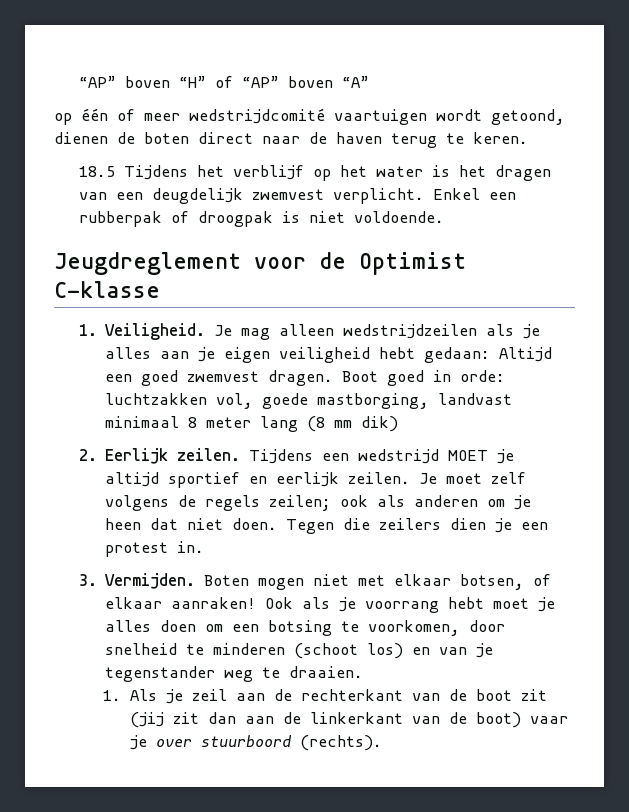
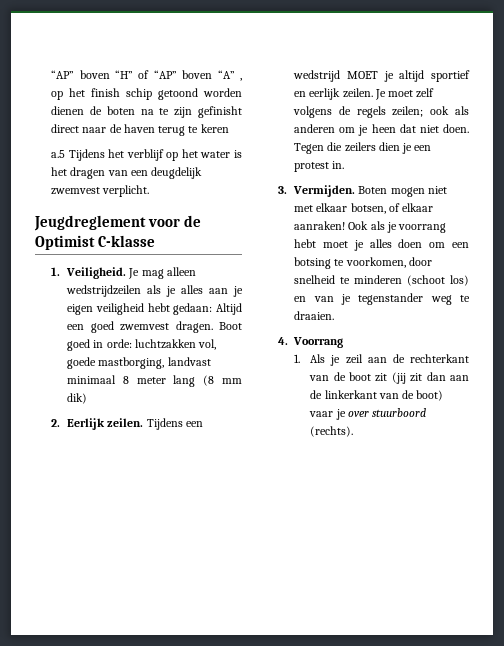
[54,108,565,125] [54,132,189,144] // op één of meer wedstrijdcomité vaartuigen wordt getoond, dienen de boten -> [240,78,242,81] [51,88,242,100] [51,106,243,118] , op het finish schip getoond worden dienen de boten na te zijn gefinisht
[473,132,528,144] [78,166,115,177] keren. // 18.5 -> [200,124,229,133] [51,150,66,158] keren // a.5
[432,188,516,200] [78,211,444,227] Enkel een rubberpak of droogpak is niet voldoende. -> (150, 191) none
(363, 672) none -> [278,337,344,348] // 4. Voorrang

